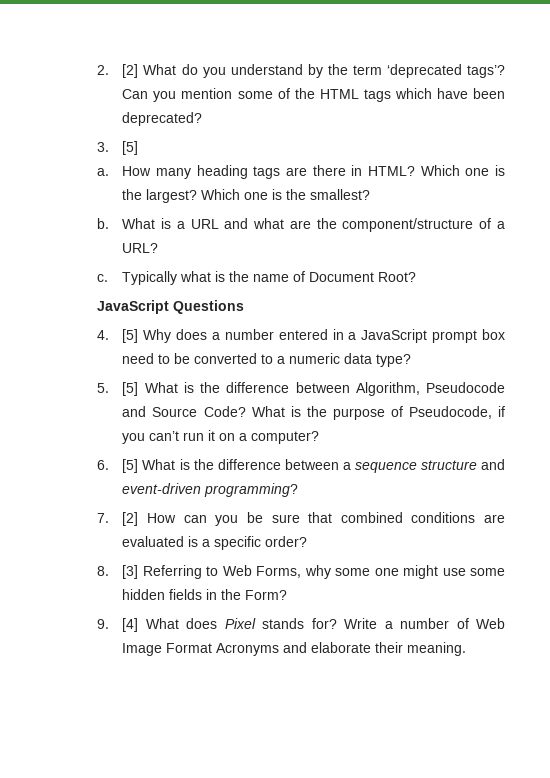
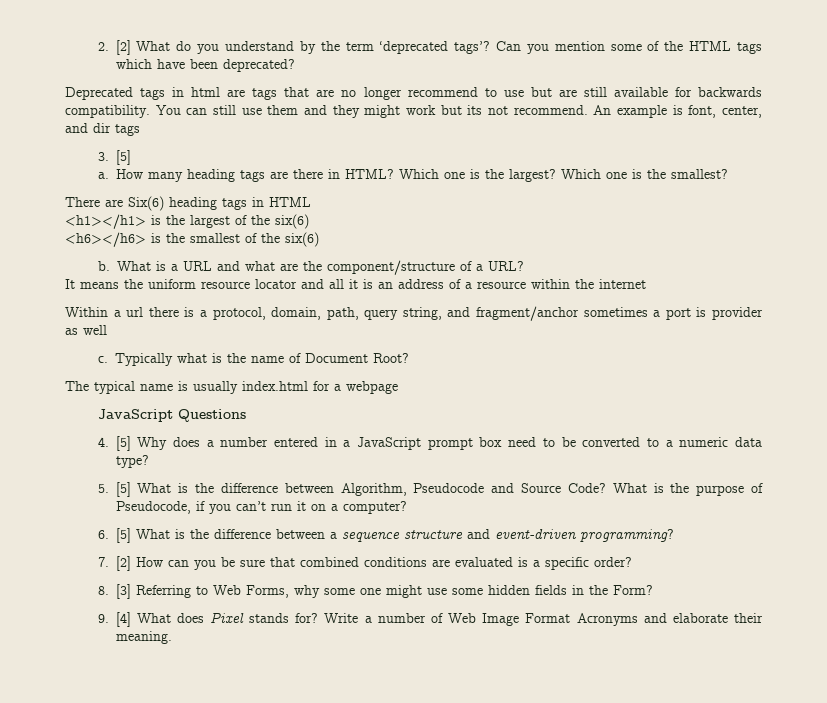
(203, 119) none -> [65,87,762,100] [65,105,762,118] [65,123,140,136] // Deprecated tags in html are tags that are no longer recommend to use but are still available for backwards compatibility. You can still use them and they might work but its not recommend. An example is font, center, and dir tags
(371, 194) none -> [65,196,311,211] [65,214,309,229] [65,232,319,247] // There are Six(6) heading tags in HTML // <h1></h1> is the largest of the six(6) // <h6></h6> is the smallest of the six(6)
(159, 248) none -> [65,279,646,289] [65,306,764,321] [65,325,107,335] // It means the uniform resource locator and all it is an address of a resource within the internet // Within a url there is a protocol, domain, path, query string, and fragment/anchor sometimes a port is provider as well
(417, 277) none -> [65,381,398,394] // The typical name is usually index.html for a webpage

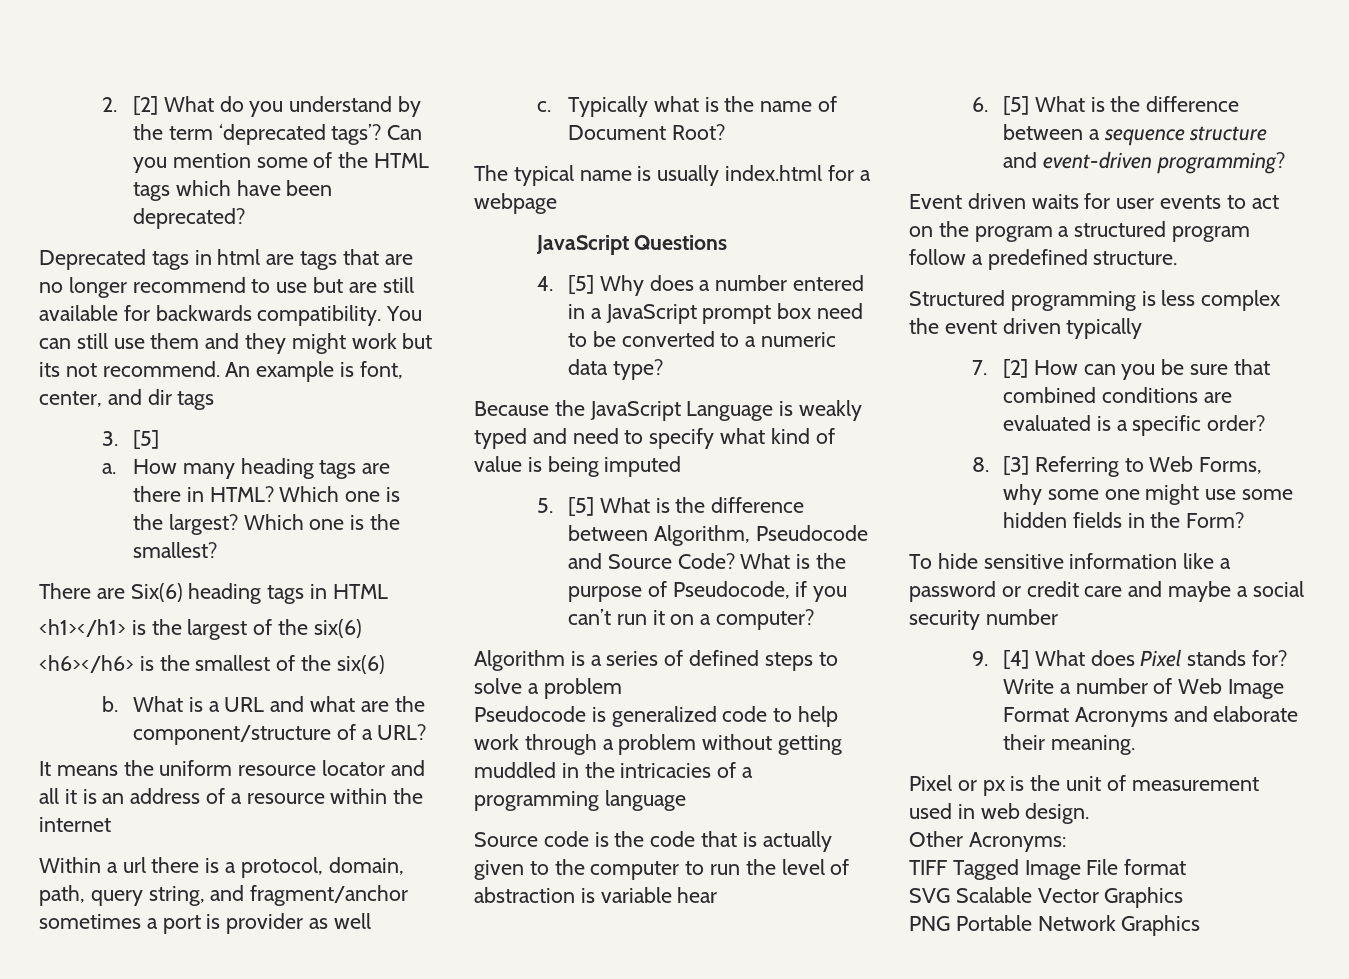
(149, 461) none -> [474,400,863,421] [474,428,835,449] [474,456,682,477] // Because the JavaScript Language is weakly typed and need to specify what kind of value is being imputed
(407, 507) none -> [474,650,838,671] [474,678,622,699] [474,706,839,727] [474,734,843,755] [474,762,754,778] [474,790,686,811] [474,831,832,852] [474,859,850,880] [474,887,718,903] // Algorithm is a series of defined steps to solve a problem // Pseudocode is generalized code to help work through a problem without getting muddled in the intricacies of a programming language // Source code is the code that is actually given to the computer to run the level of abstraction is variable hear
(674, 535) none -> [909,193,1279,209] [909,221,1251,242] [909,249,1178,270] [909,290,1281,311] [909,318,1143,339] // Event driven waits for user events to act on the program a structured program follow a predefined structure. // Structured programming is less complex the event driven typically
(653, 590) none -> [909,553,1232,569] [909,581,1304,602] [909,609,1058,630] // To hide sensitive information like a password or credit care and maybe a social security number
(172, 637) none -> [909,775,1259,796] [909,803,1090,824] [909,831,1066,852] [909,859,1187,880] [909,887,1184,908] [909,915,1201,936] // Pixel or px is the unit of measurement used in web design. // Other Acronyms: // TIFF Tagged Image File format // SVG Scalable Vector Graphics // PNG Portable Network Graphics

